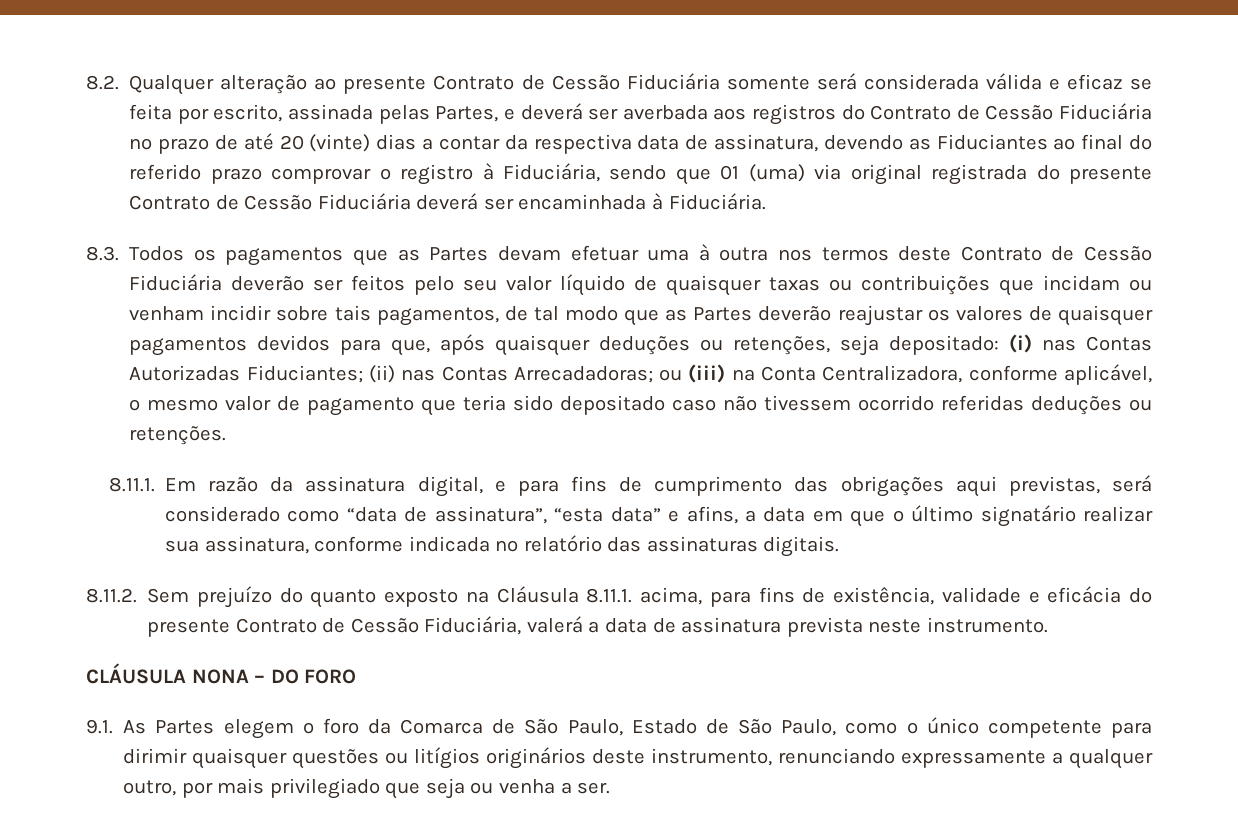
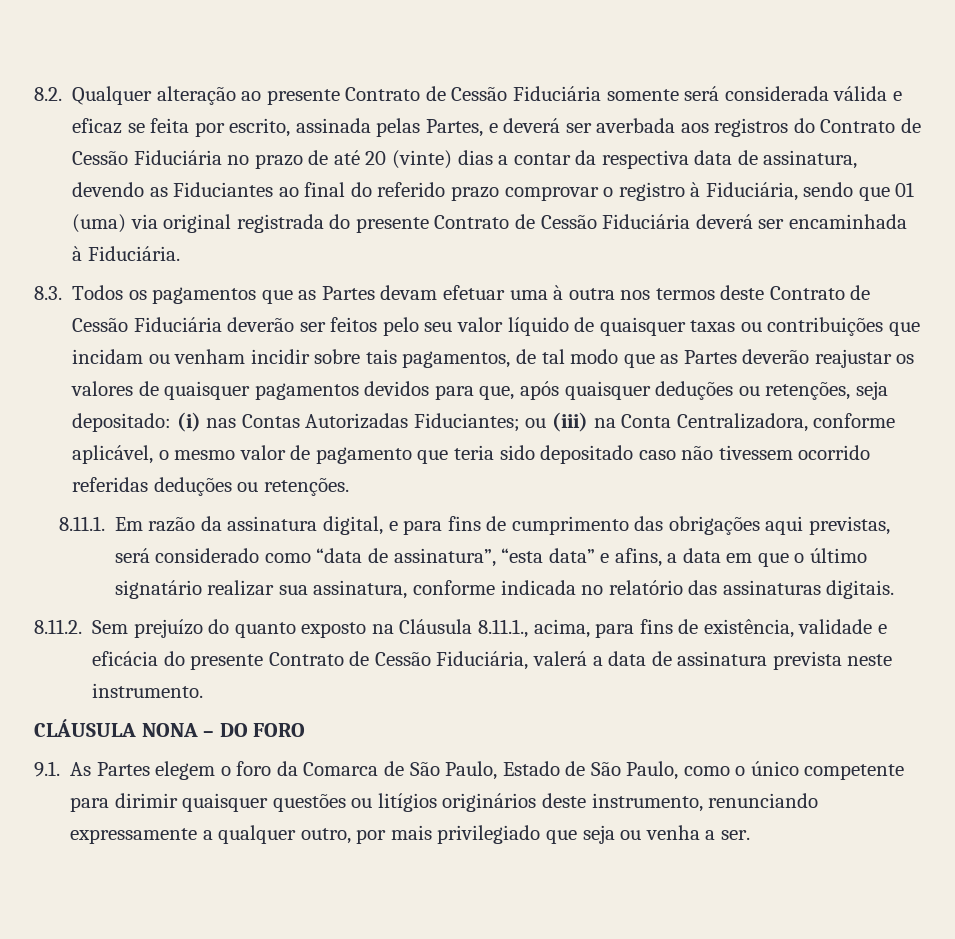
[368,365,653,383] (ii) nas Contas Arrecadadoras; -> (520, 422) none
[586,588,633,603] 8.11.1. -> [477,619,528,638] 8.11.1.,

